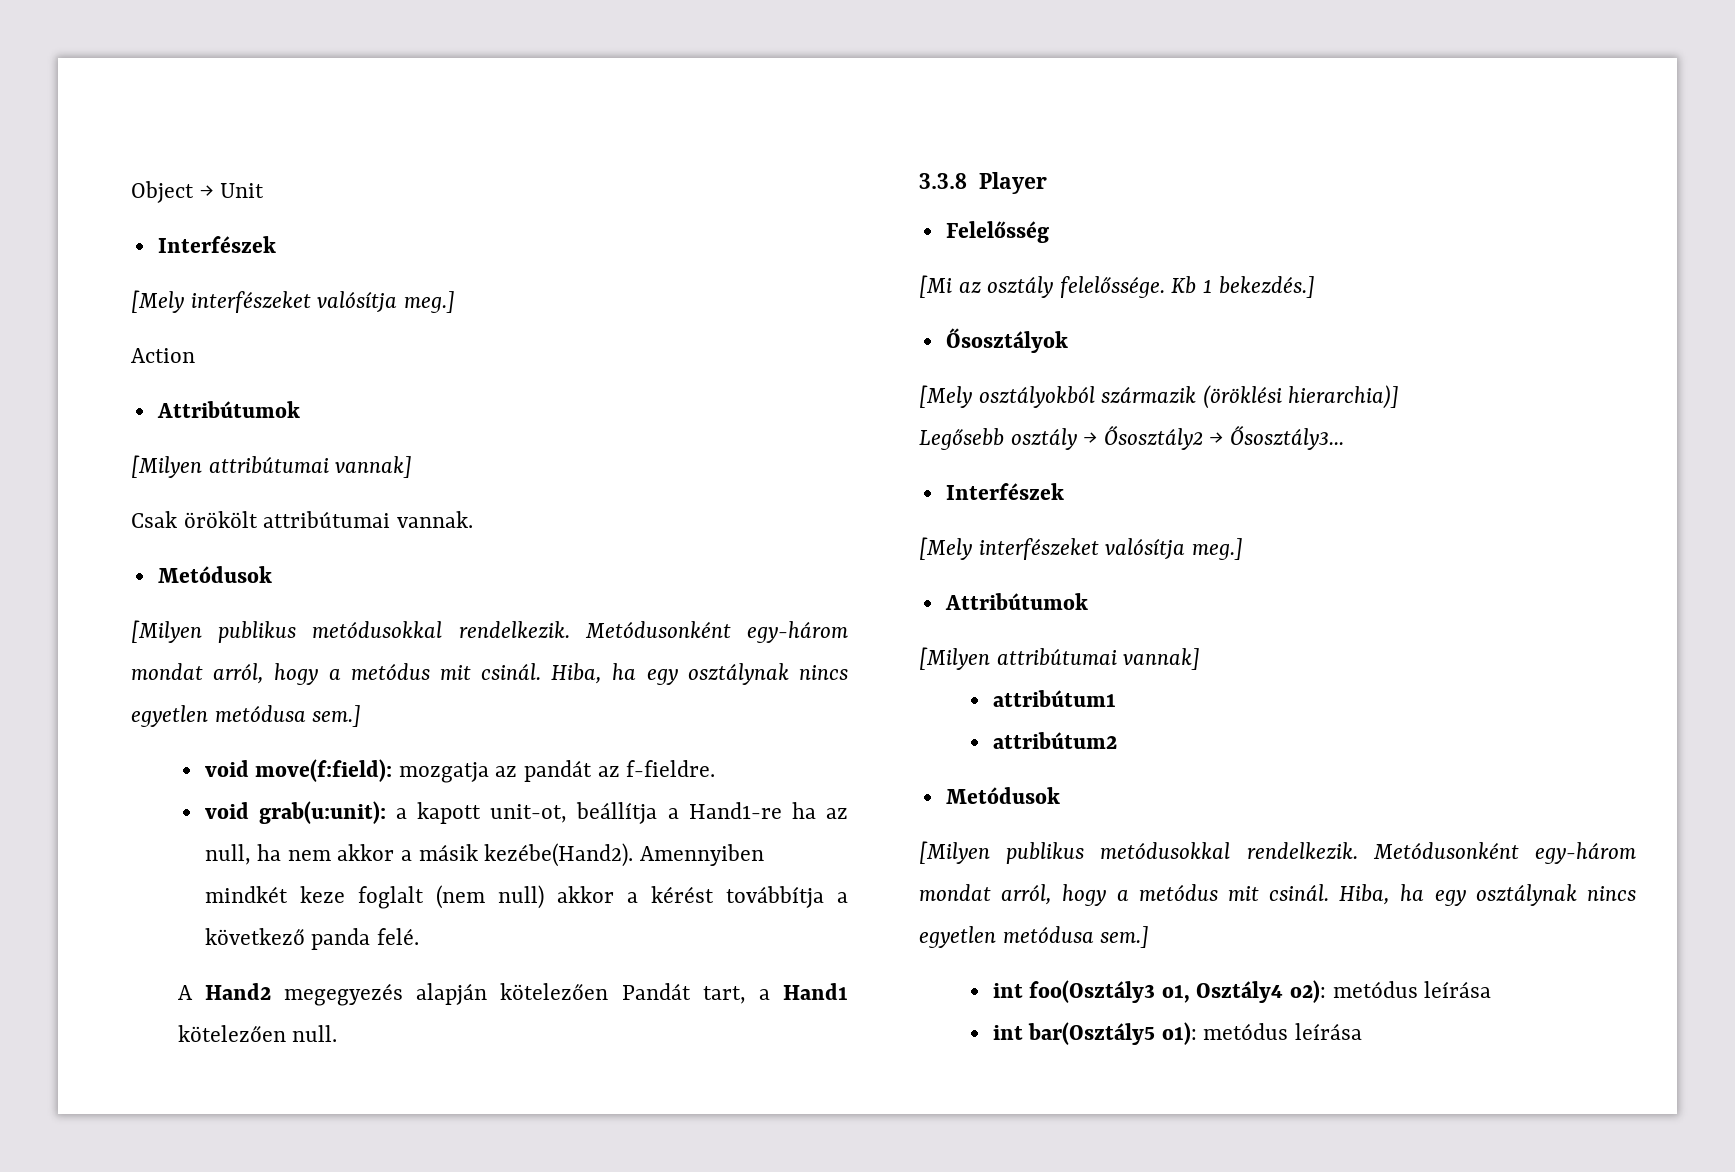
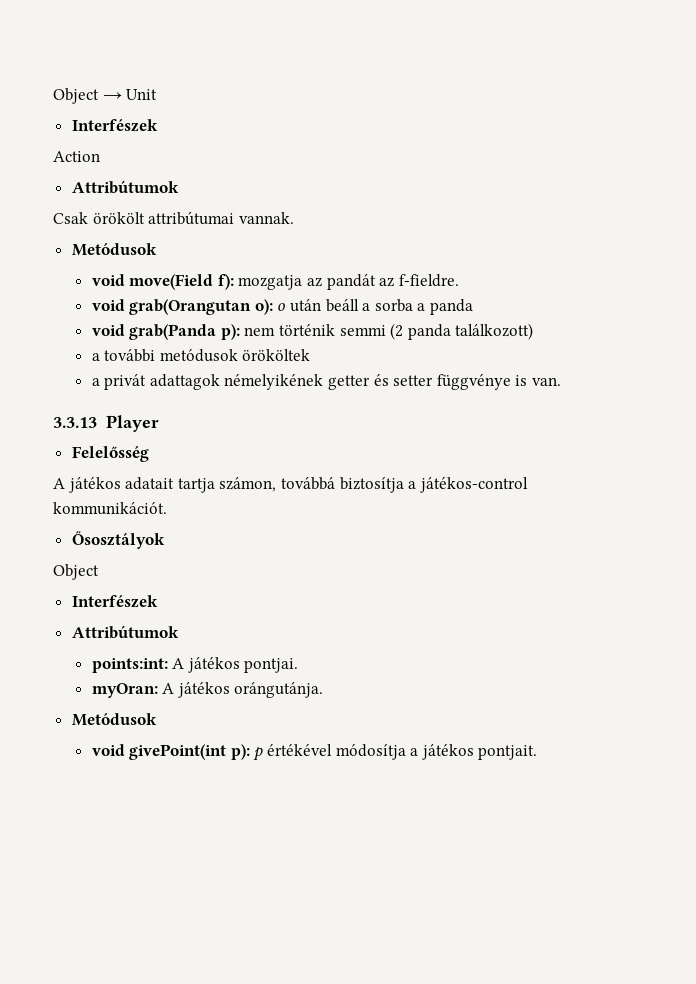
[131,290,455,313] // [Mely interfészeket valósítja meg.] -> (158, 125) none
[131,455,413,478] // [Milyen attribútumai vannak] -> (179, 187) none
[131,620,848,643] [131,663,848,685] [131,705,362,727] [204,759,393,782] // [Milyen publikus metódusokkal rendelkezik. Metódusonként egy-három mondat arról, hogy a metódus mit csinál. Hiba, ha egy osztálynak nincs egyetlen metódusa sem.] // void move(f:field): -> [91,274,234,290] // void move(Field f):
[258,801,848,824] [204,843,764,867] [204,885,849,909] [204,928,419,950] [177,983,848,1006] [177,1025,338,1042] [919,172,1048,194] [945,221,1049,243] [919,275,1315,298] [945,328,1068,353] [919,385,1400,409] [919,425,1345,450] [945,483,1064,500] [919,537,1243,560] [944,593,1088,610] [919,647,1201,670] [992,690,1116,707] [992,732,1117,749] [945,787,1060,804] [919,841,1636,864] [919,884,1636,906] [919,926,1150,948] [992,980,1492,1003] [992,1022,1363,1045] grab(u:unit): a kapott unit-ot, beállítja a Hand1-re ha az null, ha nem akkor a másik kezébe(Hand2). Amennyiben mindkét keze foglalt (nem null) akkor a kérést továbbítja a következő panda felé. // A Hand2 megegyezés alapján kötelezően Pandát tart, a Hand1 kötelezően null. // 3.3.8 Player // Felelősség // [Mi az osztály felelőssége. Kb 1 bekezdés.] // Ősosztályok // [Mely osztályokból származik (öröklési hierarchia)] // Legősebb osztály → Ősosztály2 → Ősosztály3... // Interfészek // [Mely interfészeket valósítja meg.] // Attribútumok // [Milyen attribútumai vannak] // attribútum1 // attribútum2 // Metódusok // [Milyen publikus metódusokkal rendelkezik. Metódusonként egy-három mondat arról, hogy a metódus mit csinál. Hiba, ha egy osztálynak nincs egyetlen metódusa sem.] // int foo(Osztály3 o1, Osztály4 o2): metódus leírása // int bar(Osztály5 o1): metódus leírása -> [129,299,473,315] [91,323,534,340] [91,349,311,362] [91,374,561,390] [53,415,159,432] [71,446,149,462] [53,477,528,493] [53,502,167,515] [71,531,165,549] [53,564,99,580] [71,595,158,608] [71,625,179,639] [91,657,299,673] [91,682,324,698] [71,713,157,726] [91,744,538,761] grab(Orangutan o): o után beáll a sorba a panda // void grab(Panda p): nem történik semmi (2 panda találkozott) // a további metódusok örököltek // a privát adattagok némelyikének getter és setter függvénye is van. // 3.3.13 Player // Felelősség // A játékos adatait tartja számon, továbbá biztosítja a játékos-control kommunikációt. // Ősosztályok // Object // Interfészek // Attribútumok // points:int: A játékos pontjai. // myOran: A játékos orángutánja. // Metódusok // void givePoint(int p): p értékével módosítja a játékos pontjait.

